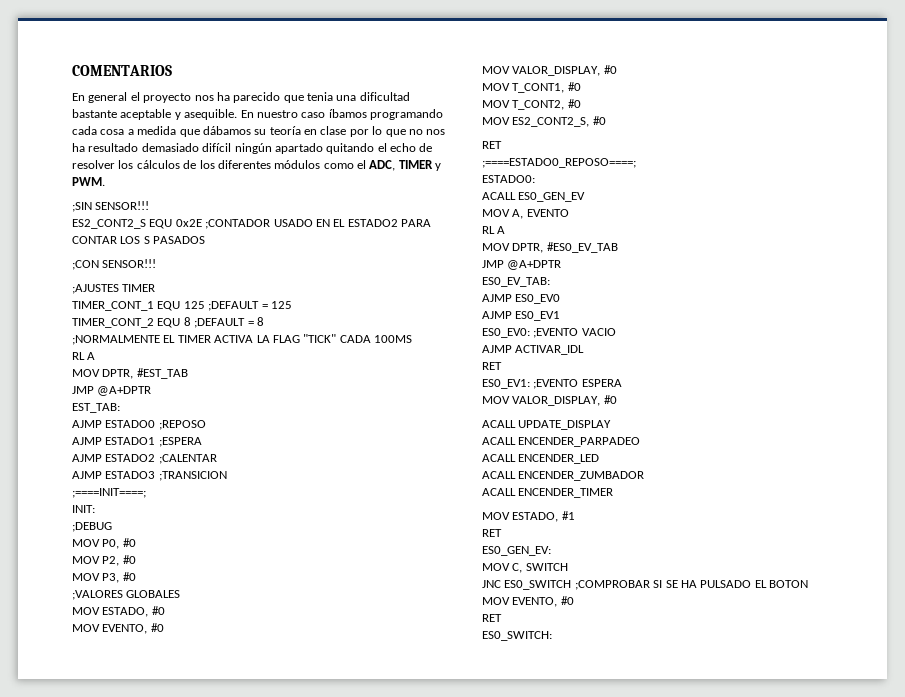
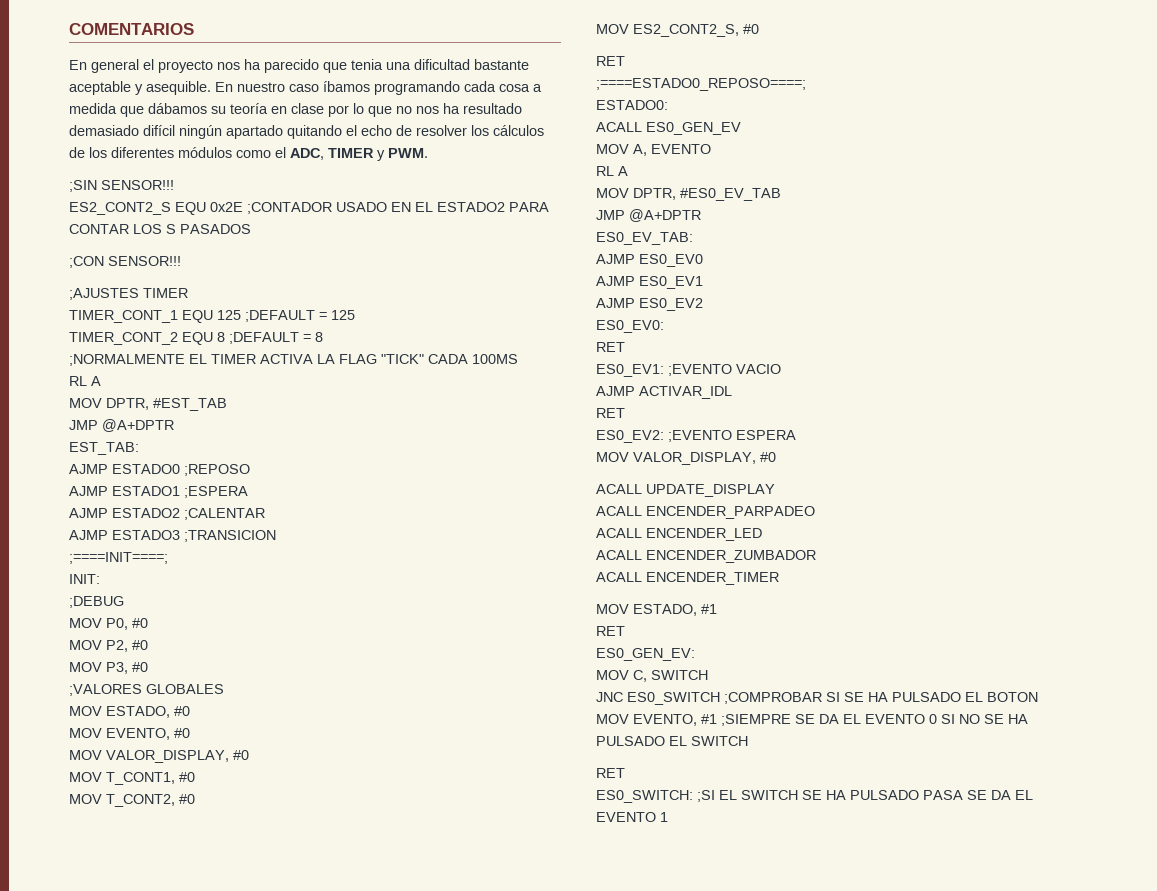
(561, 316) none -> [596,298,703,311] // AJMP ES0_EV2
(530, 333) none -> [596,342,625,352] [596,364,664,377] // RET // ES0_EV1:
[482,379,530,389] ES0_EV1: -> [596,430,664,443] ES0_EV2:
[560,596,574,605] [482,614,502,622] [482,631,552,641] #0 // RET // ES0_SWITCH: -> [701,714,1028,726] [596,736,748,746] [596,768,625,778] [596,790,1033,803] [596,812,668,822] #1 ;SIEMPRE SE DA EL EVENTO 0 SI NO SE HA PULSADO EL SWITCH // RET // ES0_SWITCH: ;SI EL SWITCH SE HA PULSADO PASA SE DA EL EVENTO 1

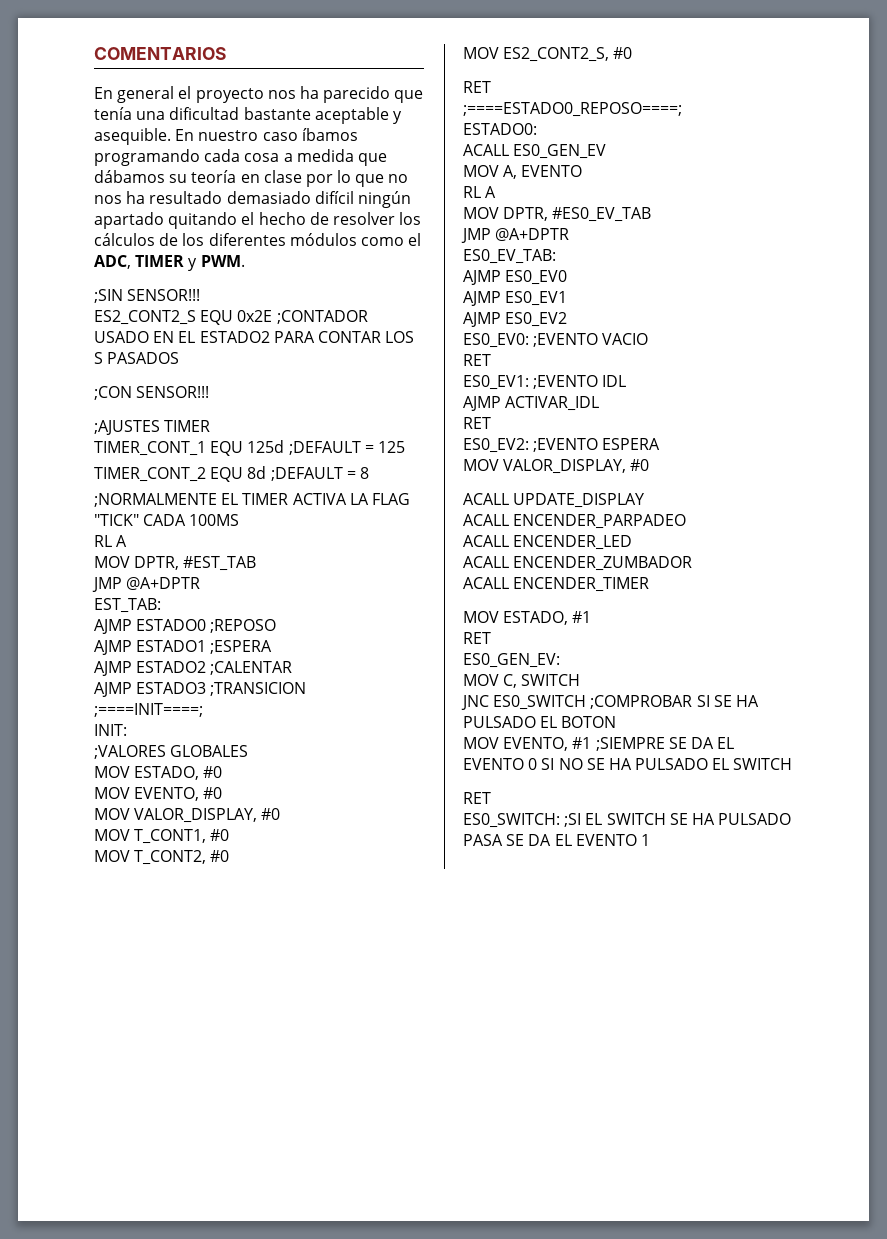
[351,59,383,70] tenia -> [94,107,132,120] tenía
[361,125,392,136] echo -> [258,212,306,225] hecho
[217,310,241,320] 125 -> [247,440,285,453] 125d
[217,332,225,342] 8 -> [247,466,267,479] 8d
[69,596,124,608] [69,618,148,630] [69,640,148,652] [69,662,148,674] // ;DEBUG // MOV P0, #0 // MOV P2, #0 // MOV P3, #0 -> (127, 730) none
(664, 326) none -> [533,333,649,347] ;EVENTO VACIO
[736,364,781,374] VACIO -> [602,375,627,387] IDL

